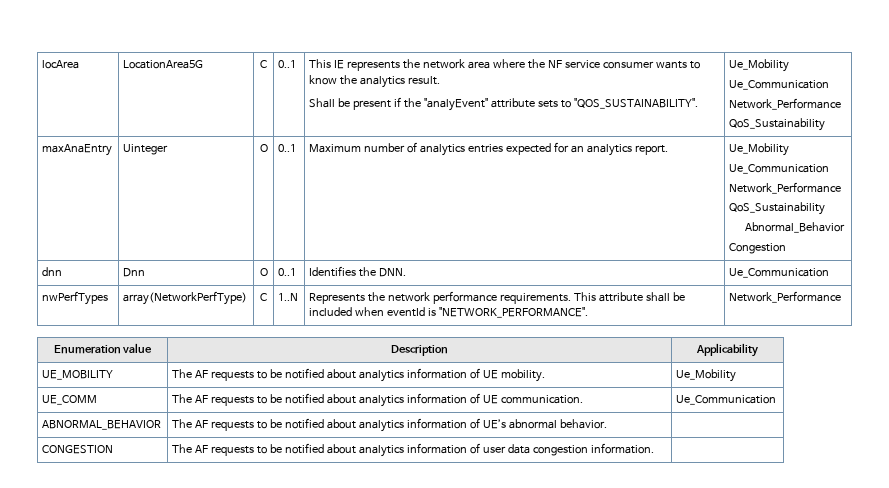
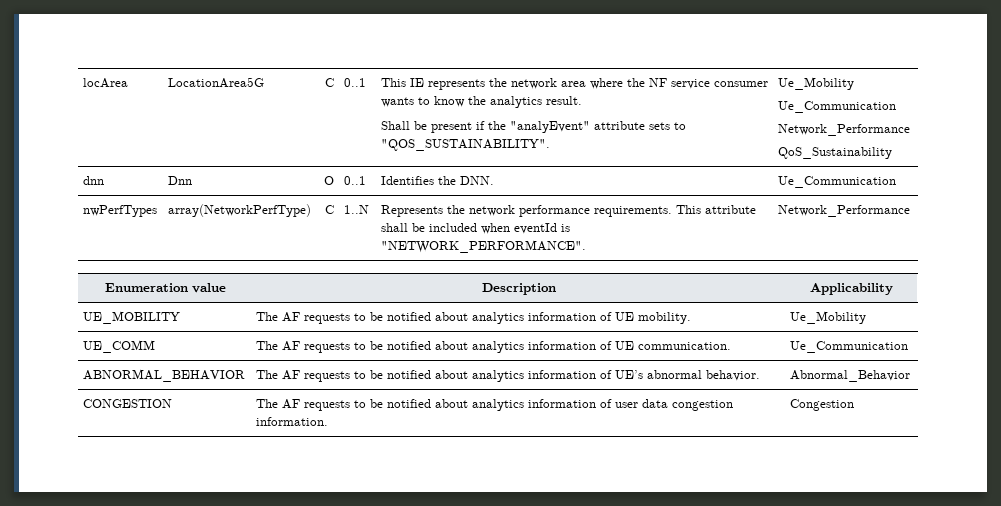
[42,144,113,156] [123,144,169,155] [259,144,268,152] [278,144,297,152] [309,142,668,156] [729,143,790,156] [729,164,830,174] [729,182,842,194] [729,202,826,215] [744,222,845,233] [729,243,787,254] // maxAnaEntry | Uinteger | O | 0..1 | Maximum number of analytics entries expected for an analytics report. | Ue_Mobility // Ue_Communication // Network_Performance // QoS_Sustainability // Abnormal_Behavior // Congestion -> (893, 153) none
(607, 424) none -> [790,370,911,382] Abnormal_Behavior
(654, 448) none -> [790,399,855,411] Congestion

